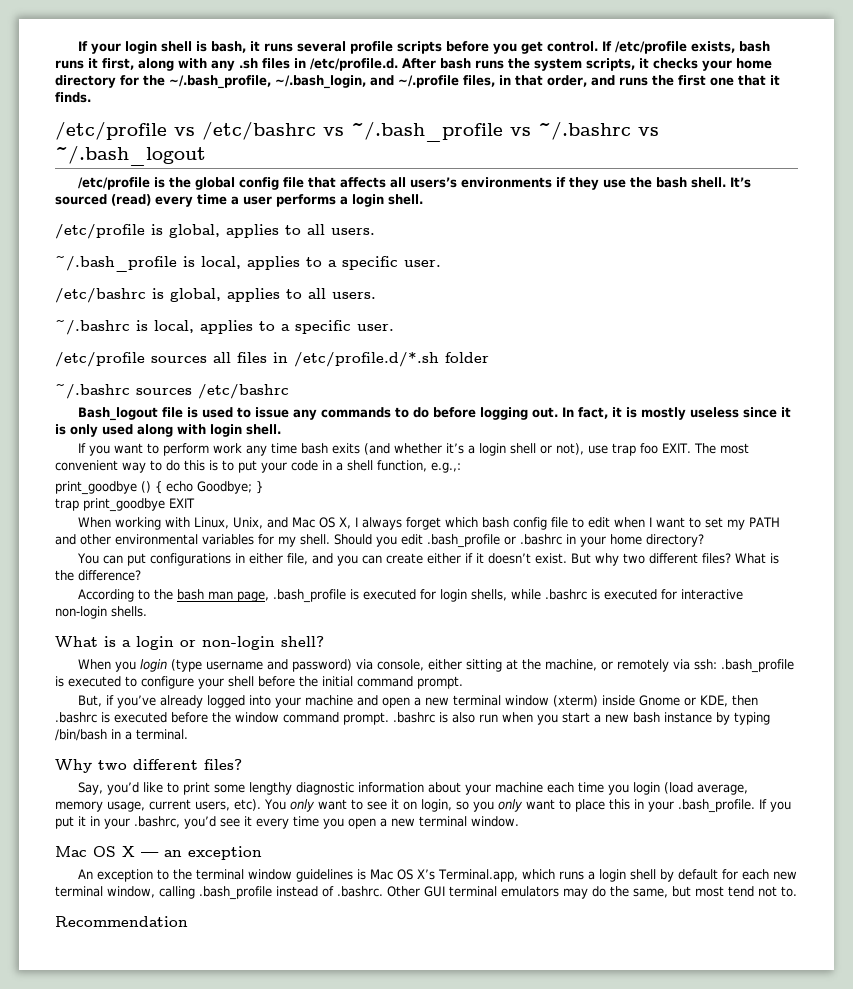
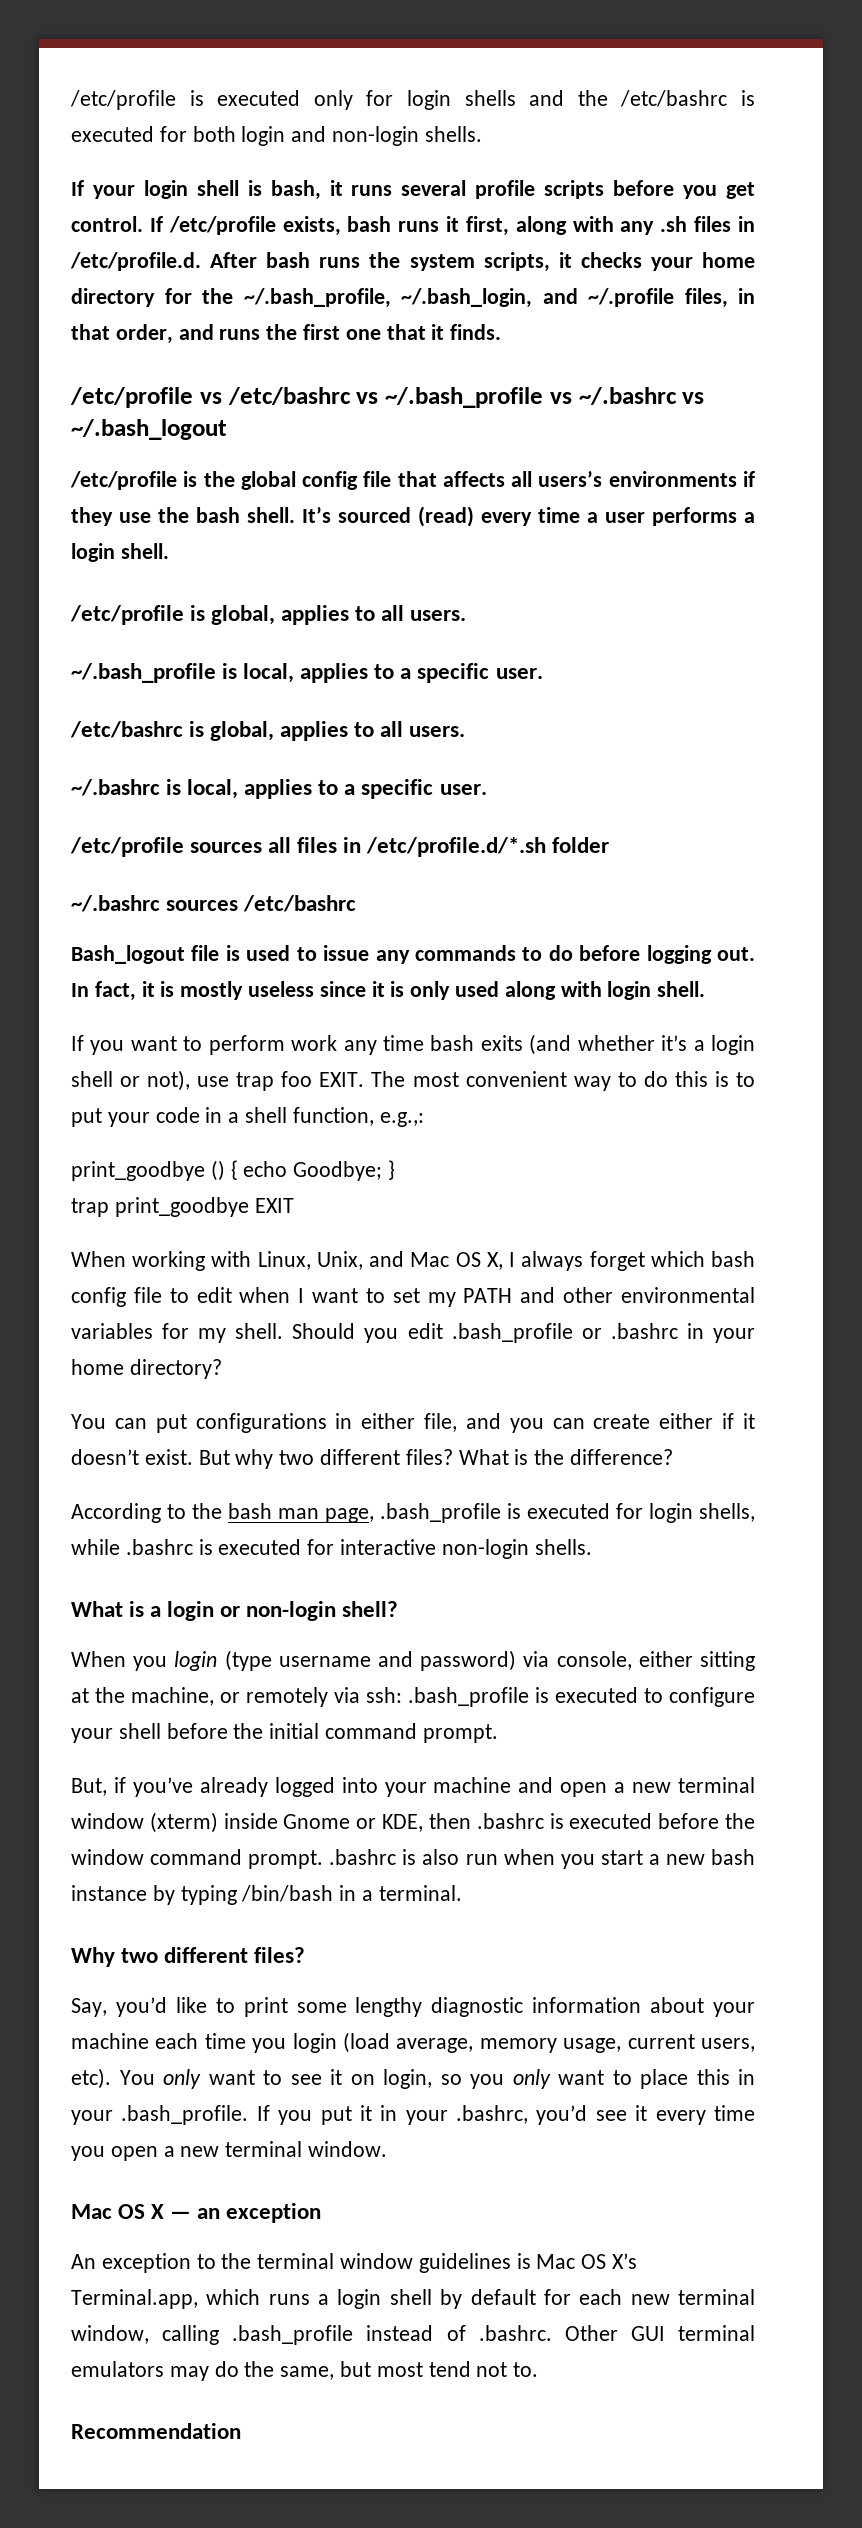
(78, 46) none -> [70,90,756,110] [71,126,482,146] /etc/profile is executed only for login shells and the /etc/bashrc is executed for both login and non-login shells. //

